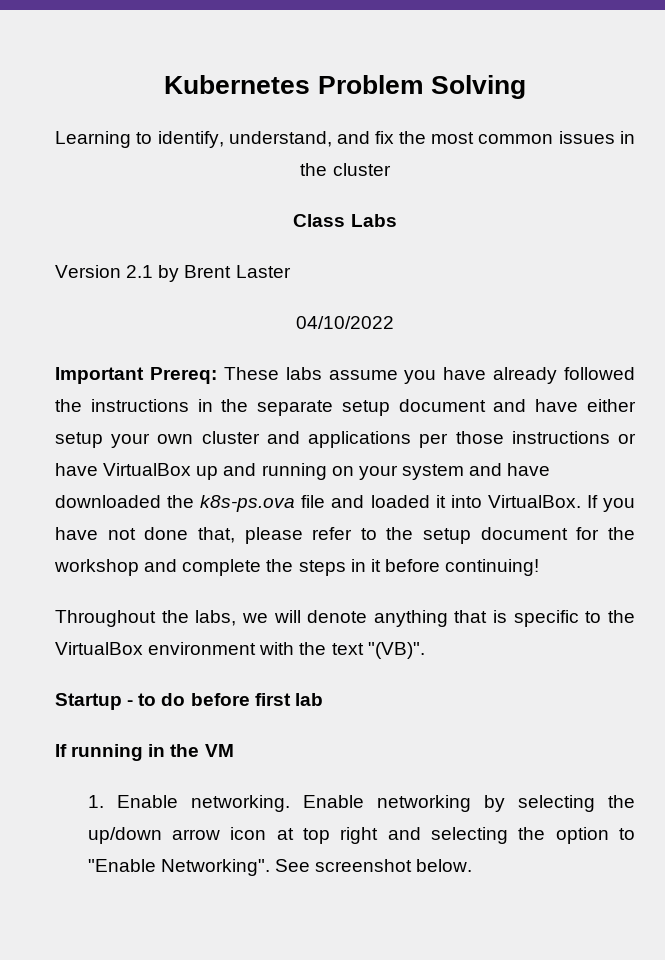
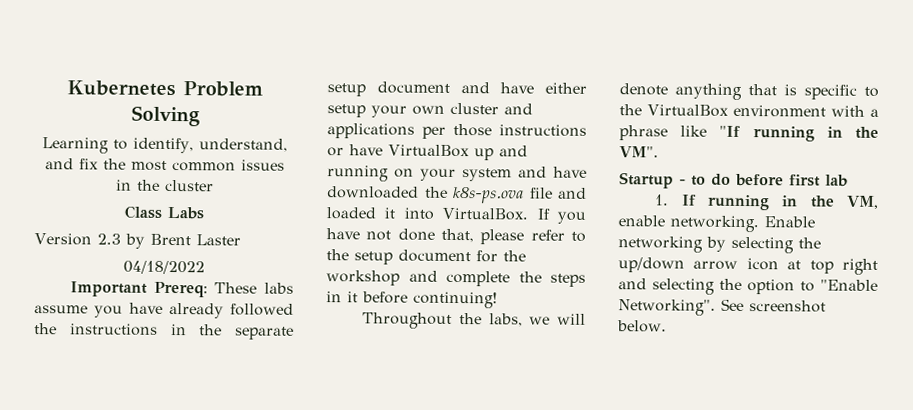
[126,265,154,278] 2.1 -> [96,233,121,245] 2.3
[296,316,394,329] 04/10/2022 -> [123,260,205,275] 04/18/2022
[299,642,425,659] the text "(VB)". -> [870,108,879,117] [619,125,879,142] [619,146,659,158] a phrase like "If running in the VM".
(323, 699) none -> [655,194,670,206] 1.
[204,744,234,757] [87,795,178,808] VM // 1. Enable -> [846,195,879,209] [618,215,665,227] VM, enable

